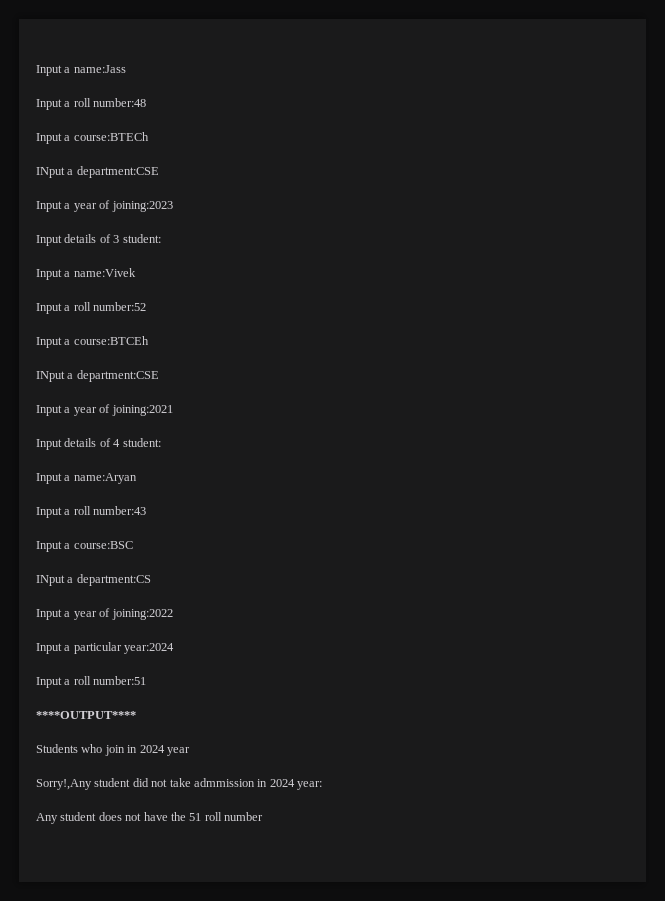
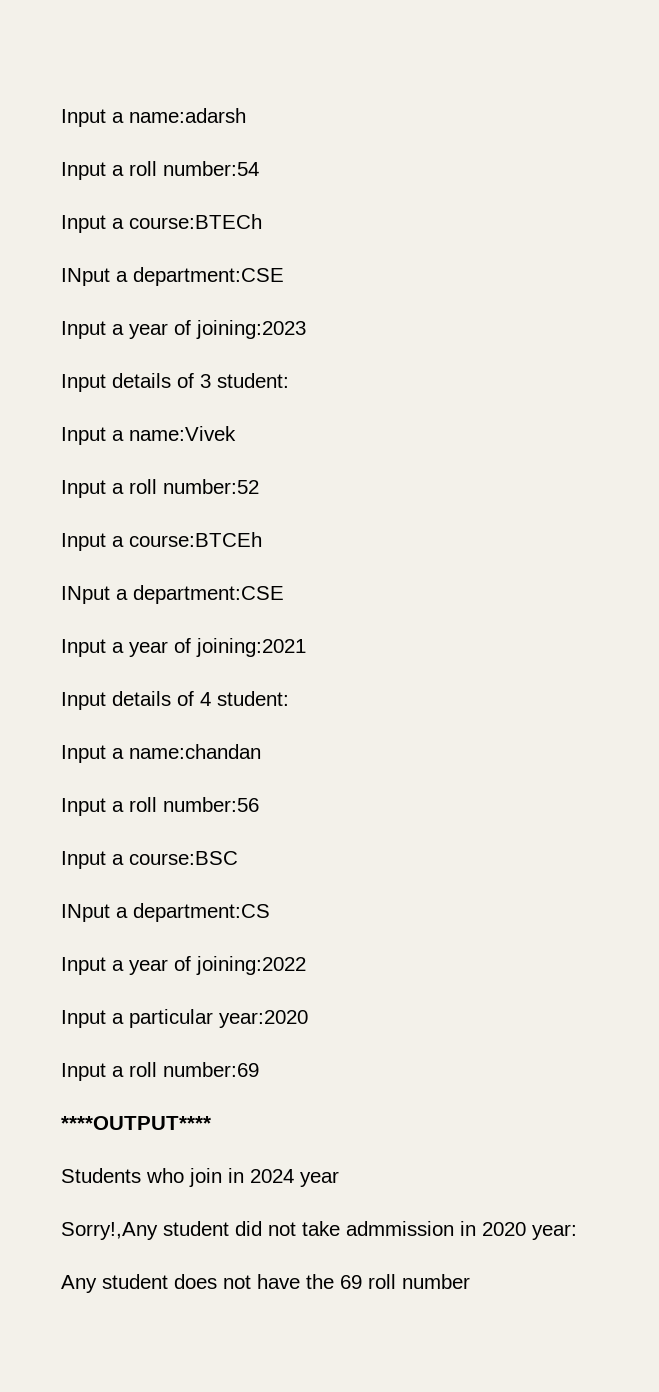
[36,65,126,76] [36,98,147,110] Input a name:Jass // Input a roll number:48 -> [61,108,246,127] [61,161,259,180] Input a name:adarsh // Input a roll number:54
[73,473,137,484] [36,506,147,518] name:Aryan // Input a roll number:43 -> [129,744,261,759] [61,797,259,816] name:chandan // Input a roll number:56
[124,643,175,654] [36,676,147,688] year:2024 // Input a roll number:51 -> [219,1010,308,1028] [61,1062,259,1081] year:2020 // Input a roll number:69
[269,779,295,787] 2024 -> [482,1222,526,1236] 2020
[189,813,202,821] 51 -> [340,1275,362,1289] 69

